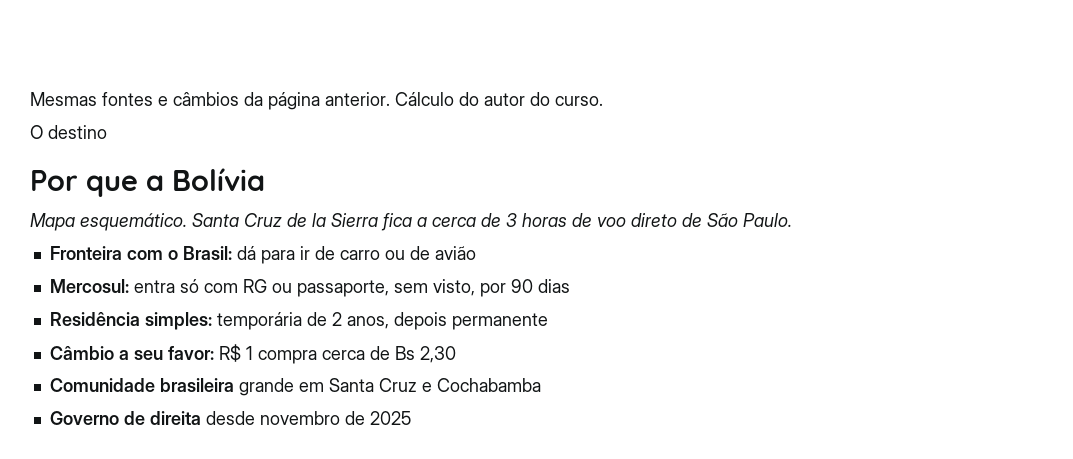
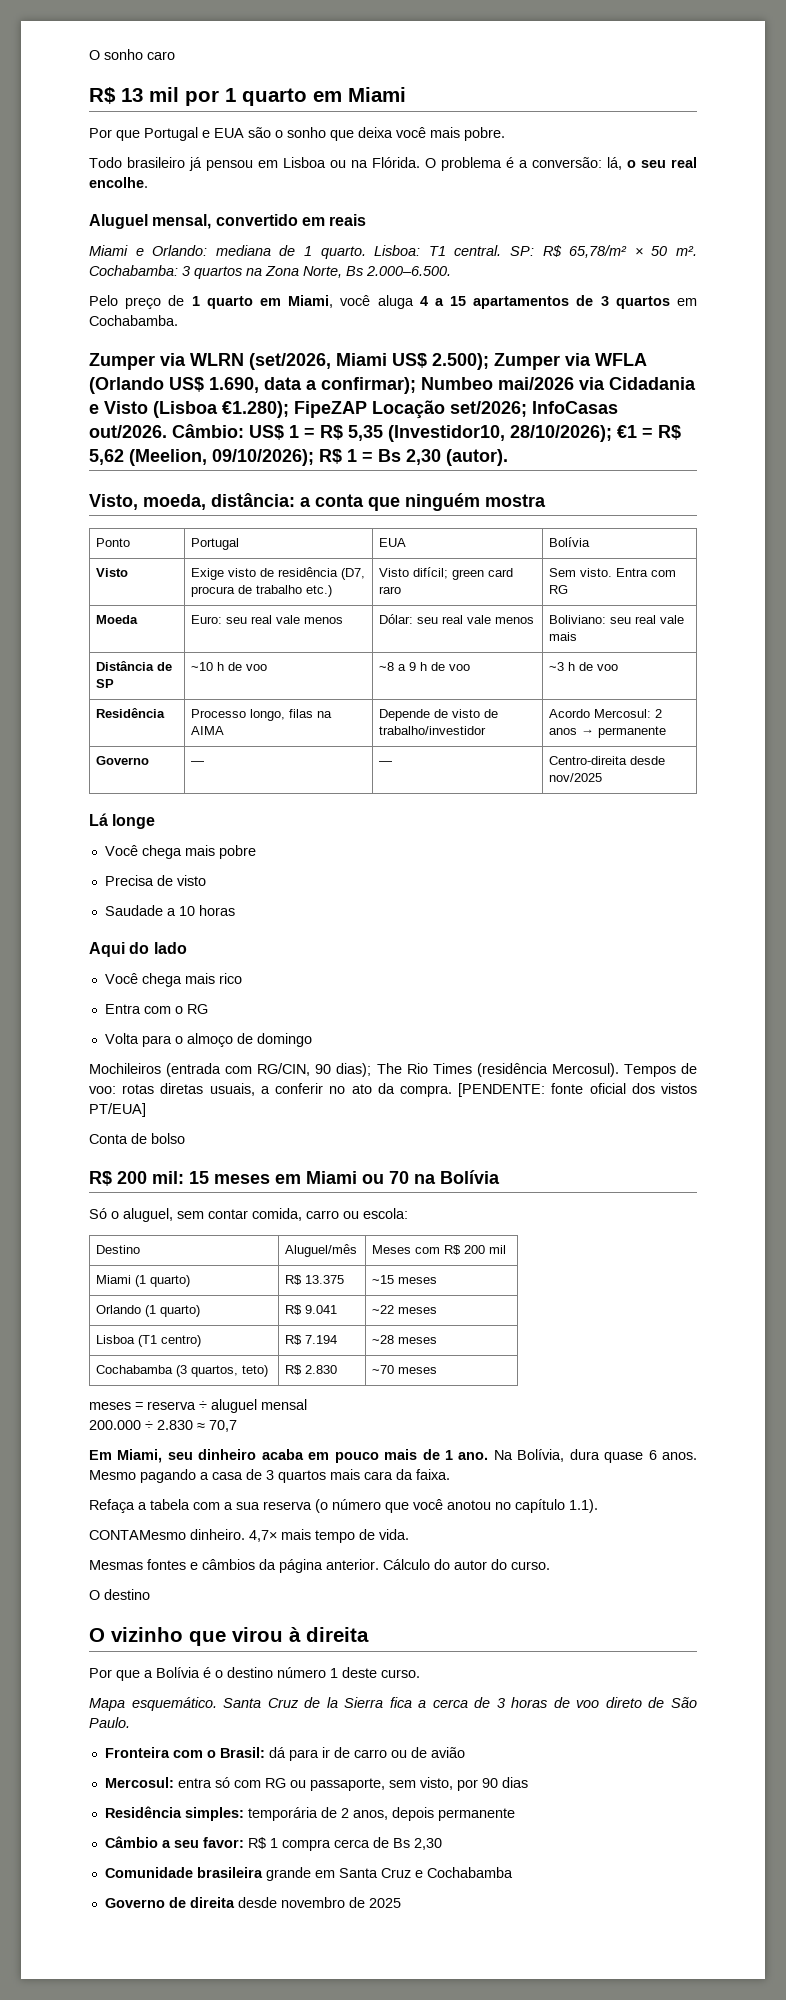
(30, 99) none -> [89,49,175,60] [89,87,406,106] [89,127,505,141] [89,157,697,171] [89,177,148,188] [89,214,367,229] [89,245,698,259] [89,265,451,279] [89,295,697,309] [89,315,178,326] [89,353,647,370] [89,377,696,394] [89,400,618,419] [89,424,681,442] [89,449,508,466] [89,493,546,511] [96,538,131,547] [191,538,240,550] [379,538,407,547] [549,537,591,547] [96,568,129,577] [191,567,366,580] [191,585,333,597] [379,567,514,580] [379,586,402,594] [549,568,677,577] [549,585,569,594] [96,615,139,624] [191,615,344,624] [379,614,535,624] [549,615,685,624] [549,632,578,641] [96,661,173,671] [96,679,115,688] [191,662,268,671] [379,662,471,671] [549,662,619,671] [96,708,166,718] [191,709,333,721] [191,726,225,735] [379,709,499,721] [379,726,487,735] [549,709,663,718] [549,726,667,738] [96,756,150,765] [191,761,205,765] [379,761,393,765] [549,756,666,765] [549,773,603,782] [89,813,156,829] [104,845,256,859] [104,875,206,886] [104,905,235,916] [89,942,187,957] [104,973,242,987] [104,1004,208,1014] [104,1033,312,1047] [89,1063,697,1077] [89,1083,697,1097] [89,1103,146,1117] [89,1133,185,1144] [89,1170,500,1186] [89,1208,408,1222] [96,1245,141,1254] [285,1244,358,1257] [372,1245,507,1255] [96,1275,191,1287] [285,1275,345,1285] [372,1275,438,1284] [96,1305,201,1317] [285,1305,338,1315] [372,1305,438,1314] [96,1335,202,1347] [285,1335,338,1345] [372,1335,438,1344] [96,1365,269,1377] [285,1365,338,1375] [372,1365,438,1374] [89,1399,307,1413] [89,1420,237,1432] [89,1449,697,1463] [89,1469,450,1483] [89,1499,598,1513] [89,1529,409,1543] O sonho caro // R$ 13 mil por 1 quarto em Miami // Por que Portugal e EUA são o sonho que deixa você mais pobre. // Todo brasileiro já pensou em Lisboa ou na Flórida. O problema é a conversão: lá, o seu real encolhe. // Aluguel mensal, convertido em reais // Miami e Orlando: mediana de 1 quarto. Lisboa: T1 central. SP: R$ 65,78/m² × 50 m². Cochabamba: 3 quartos na Zona Norte, Bs 2.000–6.500. // Pelo preço de 1 quarto em Miami, você aluga 4 a 15 apartamentos de 3 quartos em Cochabamba. // Zumper via WLRN (set/2026, Miami US$ 2.500); Zumper via WFLA (Orlando US$ 1.690, data a confirmar); Numbeo mai/2026 via Cidadania e Visto (Lisboa €1.280); FipeZAP Locação set/2026; InfoCasas out/2026. Câmbio: US$ 1 = R$ 5,35 (Investidor10, 28/10/2026); €1 = R$ 5,62 (Meelion, 09/10/2026); R$ 1 = Bs 2,30 (autor). // Visto, moeda, distância: a conta que ninguém mostra // Ponto | Portugal | EUA | Bolívia // Visto | Exige visto de residência (D7, procura de trabalho etc.) | Visto difícil; green card raro | Sem visto. Entra com RG // Moeda | Euro: seu real vale menos | Dólar: seu real vale menos | Boliviano: seu real vale mais // Distância de SP | ~10 h de voo | ~8 a 9 h de voo | ~3 h de voo // Residência | Processo longo, filas na AIMA | Depende de visto de trabalho/investidor | Acordo Mercosul: 2 anos → permanente // Governo | — | — | Centro-direita desde nov/2025 // Lá longe // Você chega mais pobre // Precisa de visto // Saudade a 10 horas // Aqui do lado // Você chega mais rico // Entra com o RG // Volta para o almoço de domingo // Mochileiros (entrada com RG/CIN, 90 dias); The Rio Times (residência Mercosul). Tempos de voo: rotas diretas usuais, a conferir no ato da compra. [PENDENTE: fonte oficial dos vistos PT/EUA] // Conta de bolso // R$ 200 mil: 15 meses em Miami ou 70 na Bolívia // Só o aluguel, sem contar comida, carro ou escola: // Destino | Aluguel/mês | Meses com R$ 200 mil // Miami (1 quarto) | R$ 13.375 | ~15 meses // Orlando (1 quarto) | R$ 9.041 | ~22 meses // Lisboa (T1 centro) | R$ 7.194 | ~28 meses // Cochabamba (3 quartos, teto) | R$ 2.830 | ~70 meses // meses = reserva ÷ aluguel mensal // 200.000 ÷ 2.830 ≈ 70,7 // Em Miami, seu dinheiro acaba em pouco mais de 1 ano. Na Bolívia, dura quase 6 anos. Mesmo pagando a casa de 3 quartos mais cara da faixa. // Refaça a tabela com a sua reserva (o número que você anotou no capítulo 1.1). // CONTAMesmo dinheiro. 4,7× mais tempo de vida. //
[30,168,265,197] Por que a Bolívia -> [89,1627,369,1646] [89,1667,420,1681] O vizinho que virou à direita // Por que a Bolívia é o destino número 1 deste curso.

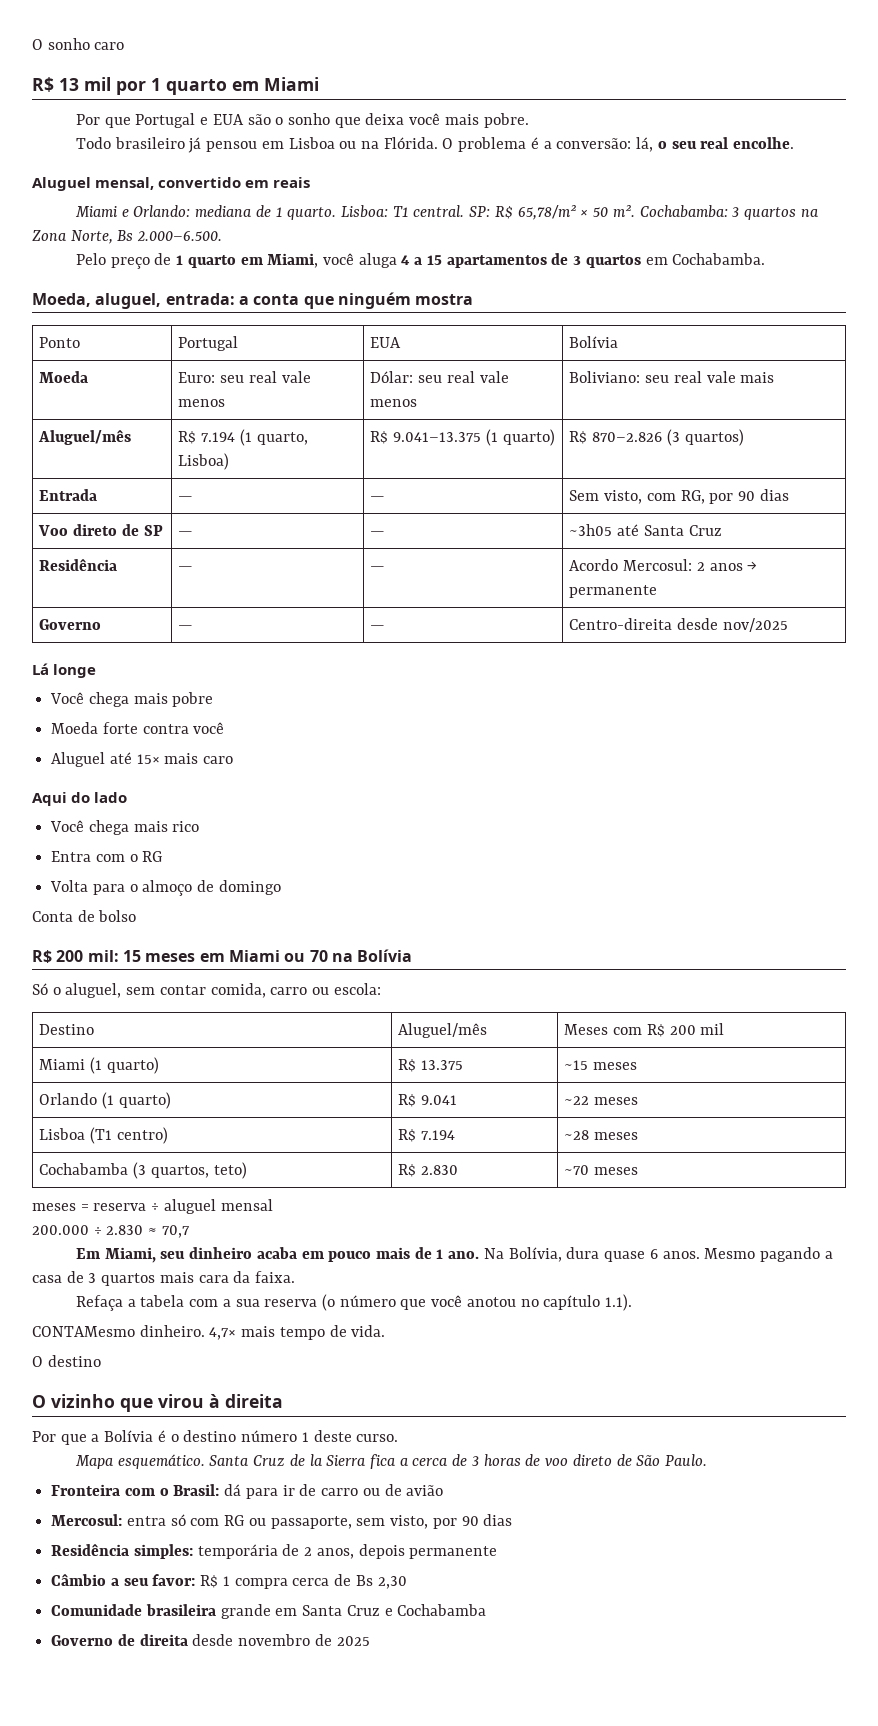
[89,353,647,370] [89,377,696,394] [89,400,618,419] [89,424,681,442] [89,449,508,466] [89,493,295,510] Zumper via WLRN (set/2026, Miami US$ 2.500); Zumper via WFLA (Orlando US$ 1.690, data a confirmar); Numbeo mai/2026 via Cidadania e Visto (Lisboa €1.280); FipeZAP Locação set/2026; InfoCasas out/2026. Câmbio: US$ 1 = R$ 5,35 (Investidor10, 28/10/2026); €1 = R$ 5,62 (Meelion, 09/10/2026); R$ 1 = Bs 2,30 (autor). // Visto, moeda, distância: -> [32,293,235,309] Moeda, aluguel, entrada:
[96,568,129,577] [191,567,366,580] [191,585,333,597] [379,567,514,580] [379,586,402,594] [549,568,677,577] [549,585,569,594] // Visto | Exige visto de residência (D7, procura de trabalho etc.) | Visto difícil; green card raro | Sem visto. Entra com RG -> (619, 342) none
[96,661,173,671] [96,679,115,688] [191,662,268,671] [379,662,471,671] [549,662,619,671] [96,708,166,718] [191,709,333,721] [191,726,225,735] [379,709,499,721] [379,726,487,735] Distância de SP | ~10 h de voo | ~8 a 9 h de voo | ~3 h de voo // Residência | Processo longo, filas na AIMA | Depende de visto de trabalho/investidor -> [38,430,132,445] [178,429,308,446] [178,453,230,470] [370,429,555,446] [569,429,744,446] [39,489,98,501] [178,496,194,501] [370,496,386,501] [569,489,789,504] [38,524,163,536] [178,531,194,536] [370,531,386,536] [569,524,722,536] [39,559,118,571] [178,566,194,571] [370,566,386,571] Aluguel/mês | R$ 7.194 (1 quarto, Lisboa) | R$ 9.041–13.375 (1 quarto) | R$ 870–2.826 (3 quartos) // Entrada | — | — | Sem visto, com RG, por 90 dias // Voo direto de SP | — | — | ~3h05 até Santa Cruz // Residência | — | —
[104,875,206,886] [104,905,235,916] Precisa de visto // Saudade a 10 horas -> [51,722,225,734] [51,752,234,767] Moeda forte contra você // Aluguel até 15× mais caro
[89,1063,697,1077] [89,1083,697,1097] [89,1103,146,1117] // Mochileiros (entrada com RG/CIN, 90 dias); The Rio Times (residência Mercosul). Tempos de voo: rotas diretas usuais, a conferir no ato da compra. [PENDENTE: fonte oficial dos vistos PT/EUA] -> (281, 887) none
[89,1559,550,1573] // Mesmas fontes e câmbios da página anterior. Cálculo do autor do curso. -> (386, 1331) none

